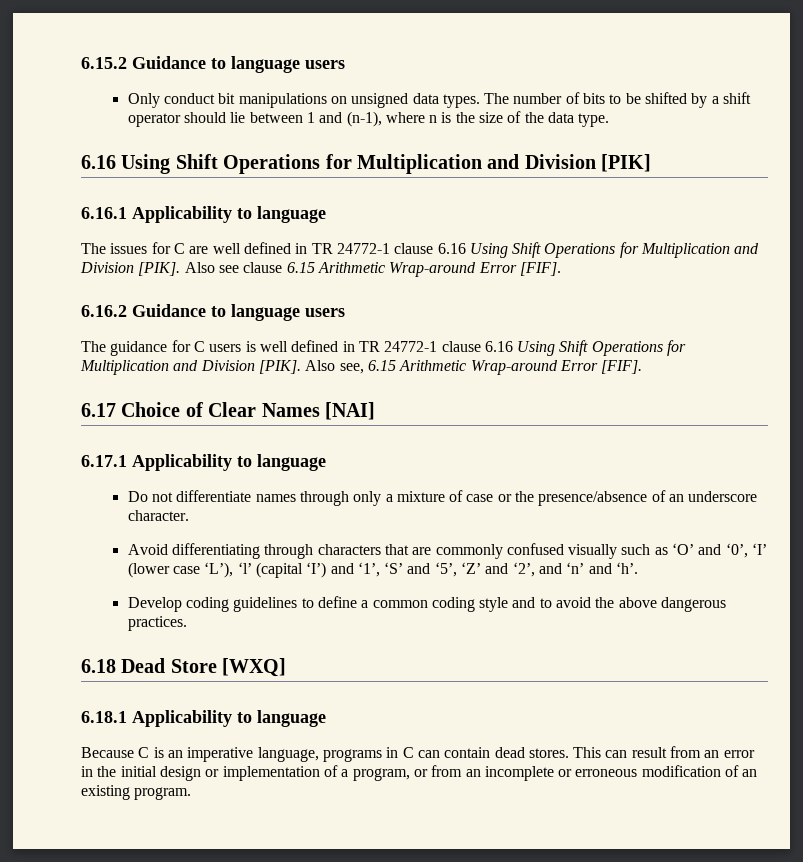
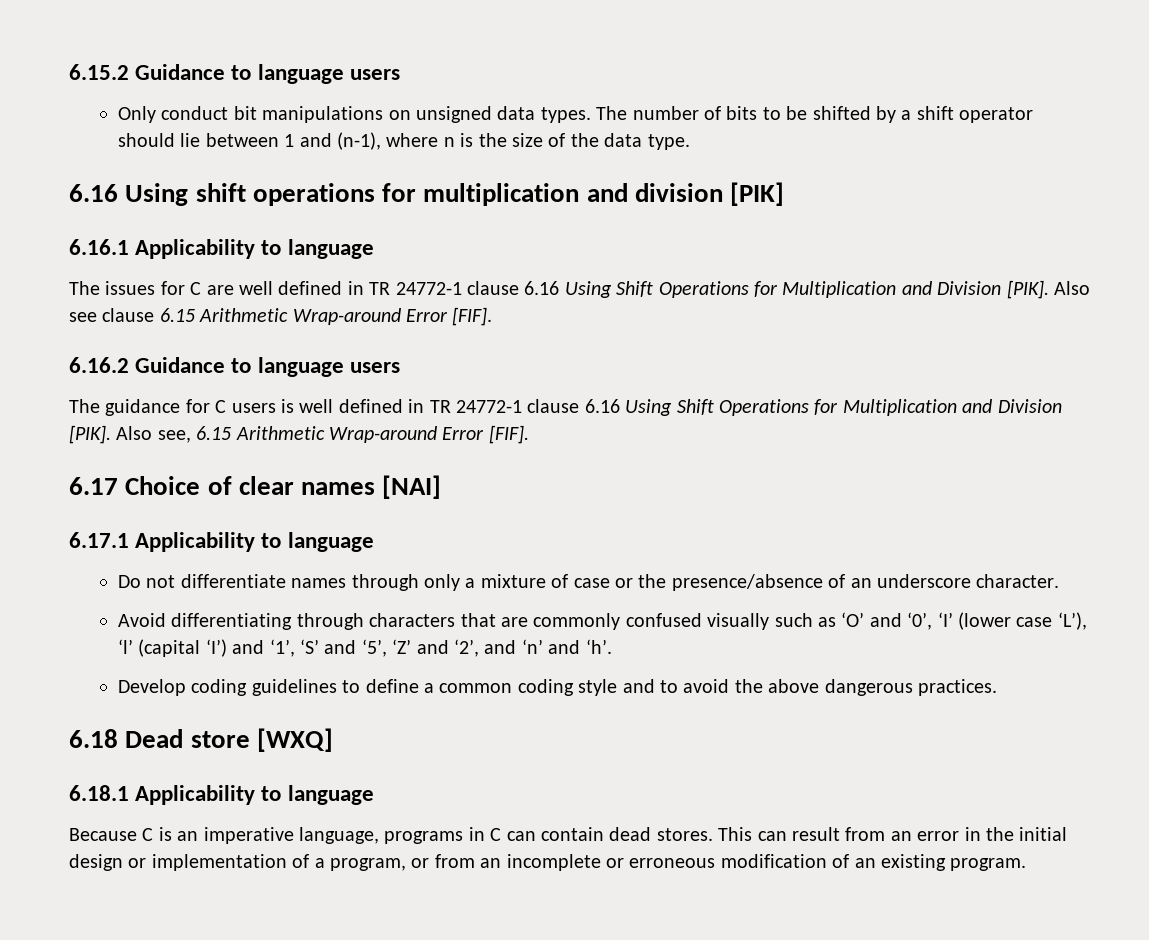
[175,154,596,174] Shift Operations for Multiplication and Division -> [195,183,724,206] shift operations for multiplication and division
[208,402,320,417] Clear Names -> [238,476,376,495] clear names
[170,659,217,673] Store -> [190,731,250,748] store

